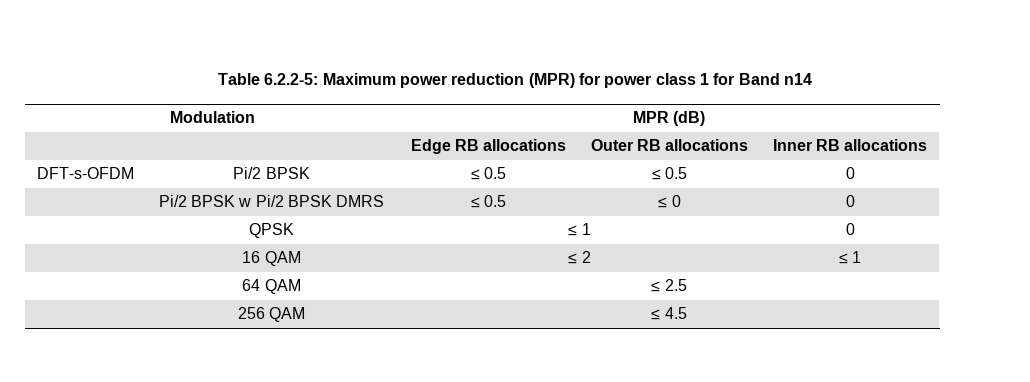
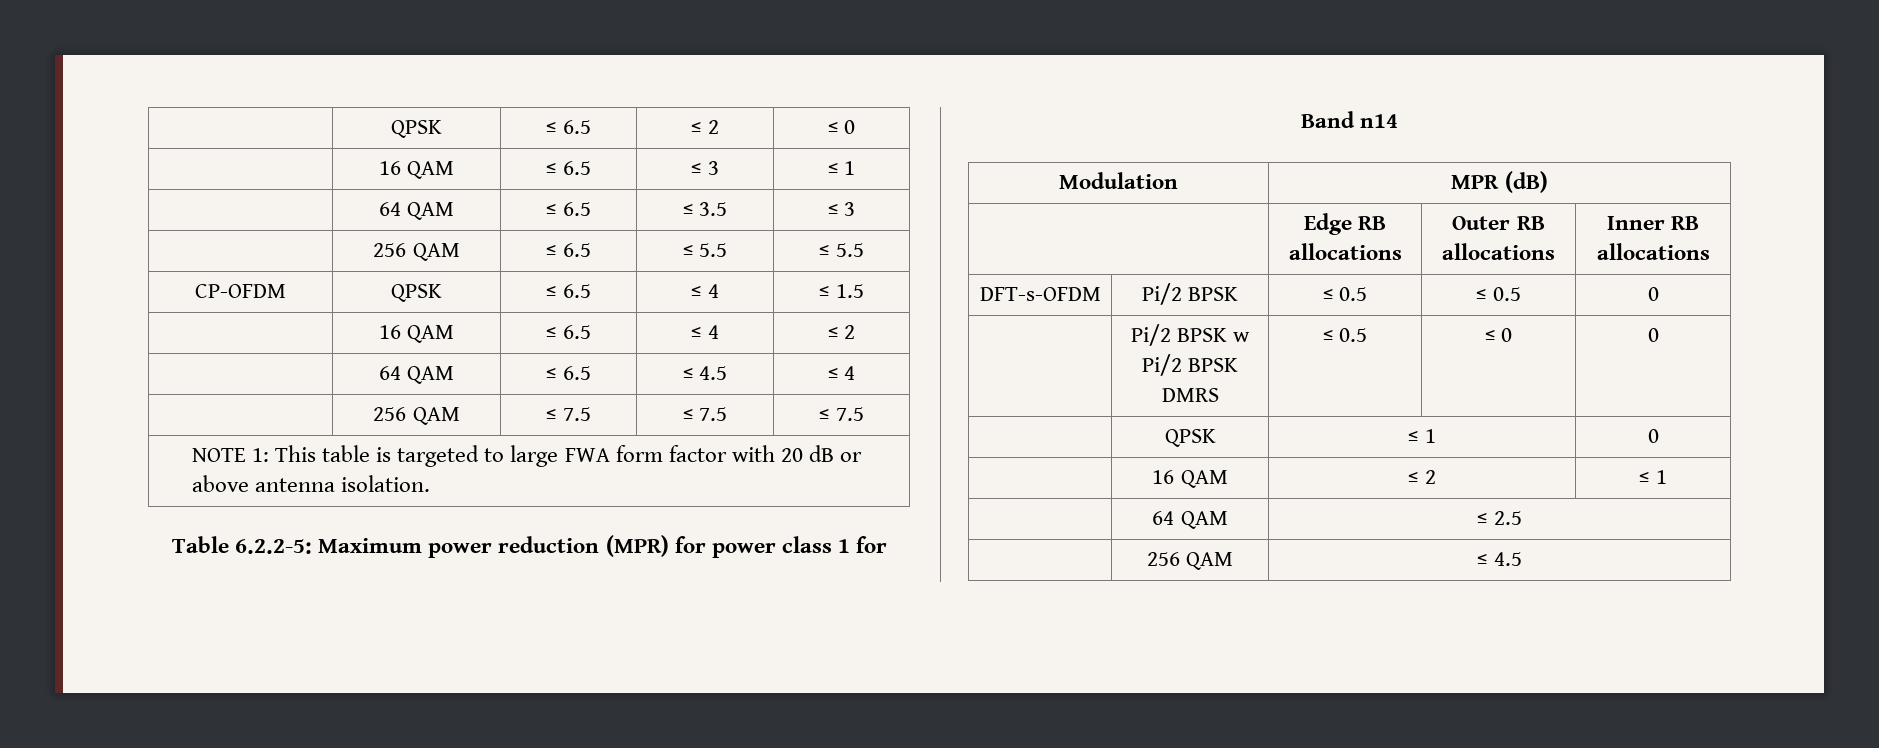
(218, 79) none -> [391,120,442,138] [546,120,591,134] [691,120,719,134] [827,120,856,134] [378,161,455,179] [546,161,591,175] [691,161,719,175] [827,161,856,175] [378,202,455,220] [546,202,591,216] [682,202,728,216] [827,202,856,216] [373,243,460,261] [546,243,591,257] [682,243,728,257] [819,243,864,257] [195,284,286,298] [391,284,442,302] [546,284,591,298] [691,284,719,298] [819,284,864,298] [378,325,455,343] [546,325,591,339] [691,325,719,339] [827,325,856,339] [378,366,455,384] [546,366,591,380] [682,366,728,380] [827,366,856,380] [373,407,460,425] [546,407,591,421] [682,407,728,421] [819,407,864,421] [191,445,862,467] [191,475,431,492] | QPSK | ≤ 6.5 | ≤ 2 | ≤ 0 // | 16 QAM | ≤ 6.5 | ≤ 3 | ≤ 1 // | 64 QAM | ≤ 6.5 | ≤ 3.5 | ≤ 3 // | 256 QAM | ≤ 6.5 | ≤ 5.5 | ≤ 5.5 // CP-OFDM | QPSK | ≤ 6.5 | ≤ 4 | ≤ 1.5 // | 16 QAM | ≤ 6.5 | ≤ 4 | ≤ 2 // | 64 QAM | ≤ 6.5 | ≤ 4.5 | ≤ 4 // | 256 QAM | ≤ 7.5 | ≤ 7.5 | ≤ 7.5 // NOTE 1: This table is targeted to large FWA form factor with 20 dB or above antenna isolation. //

